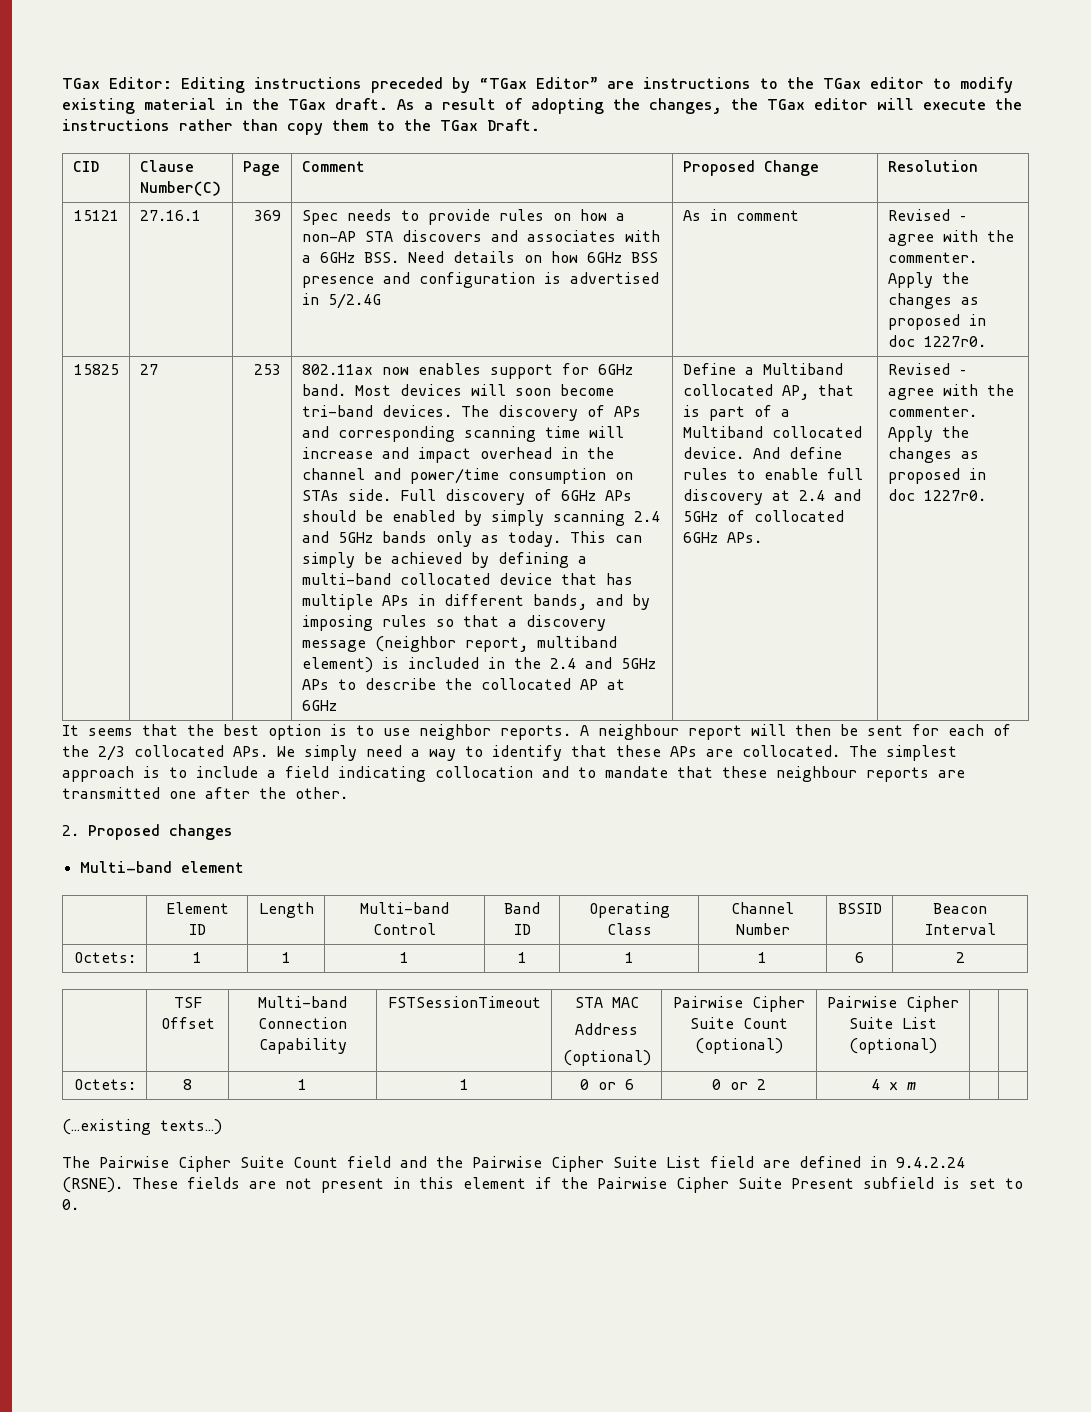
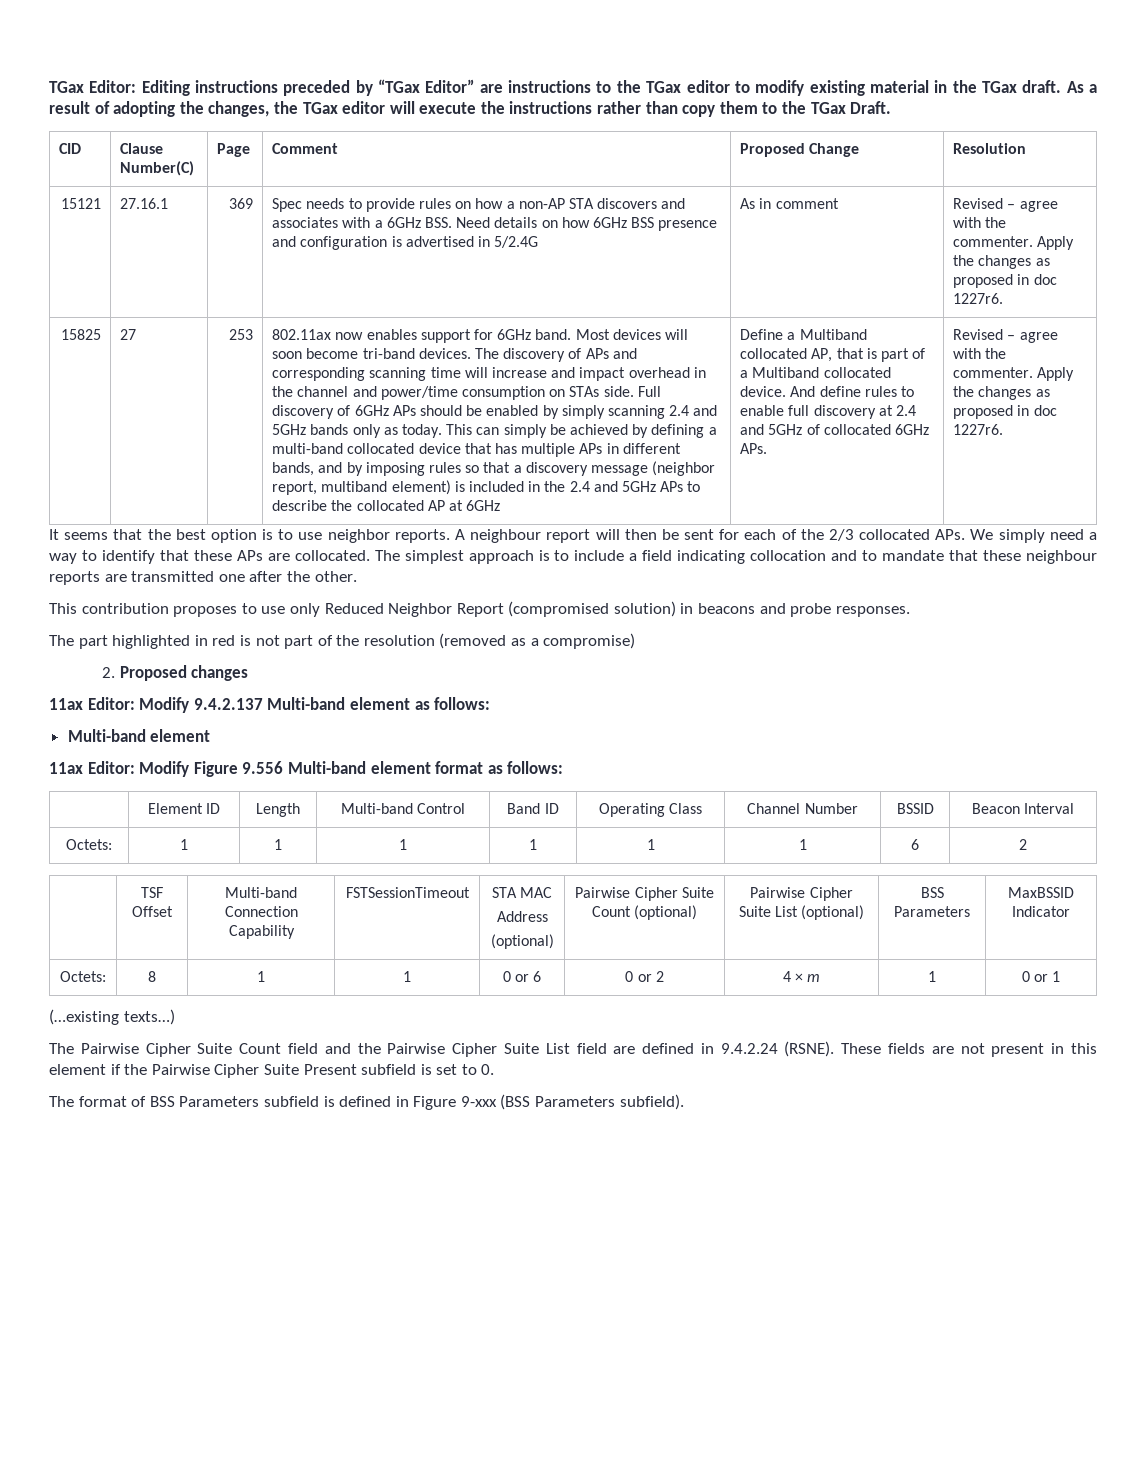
[923,336,986,347] 1227r0. -> [953,293,1004,304] 1227r6.
[923,490,986,501] 1227r0. -> [953,424,1004,435] 1227r6.
[62,824,233,840] [79,861,244,873] 2. Proposed changes // Multi-band element -> [49,601,910,617] [49,633,636,649] [102,665,249,681] [49,697,491,713] [67,729,211,742] [49,761,564,777] This contribution proposes to use only Reduced Neighbor Report (compromised solution) in beacons and probe responses. // The part highlighted in red is not part of the resolution (removed as a compromise) // 2. Proposed changes // 11ax Editor: Modify 9.4.2.137 Multi-band element as follows: // Multi-band element // 11ax Editor: Modify Figure 9.556 Multi-band element format as follows:
(937, 1046) | -> [920,887,944,898] [894,906,970,917] [1008,887,1074,898] [1012,906,1070,917] BSS Parameters | MaxBSSID Indicator
(916, 1086) | -> [928,971,936,982] [1021,971,1061,982] 1 | 0 or 1
(79, 1204) none -> [49,1094,684,1110] // The format of BSS Parameters subfield is defined in Figure 9-xxx (BSS Parameters subfield).

